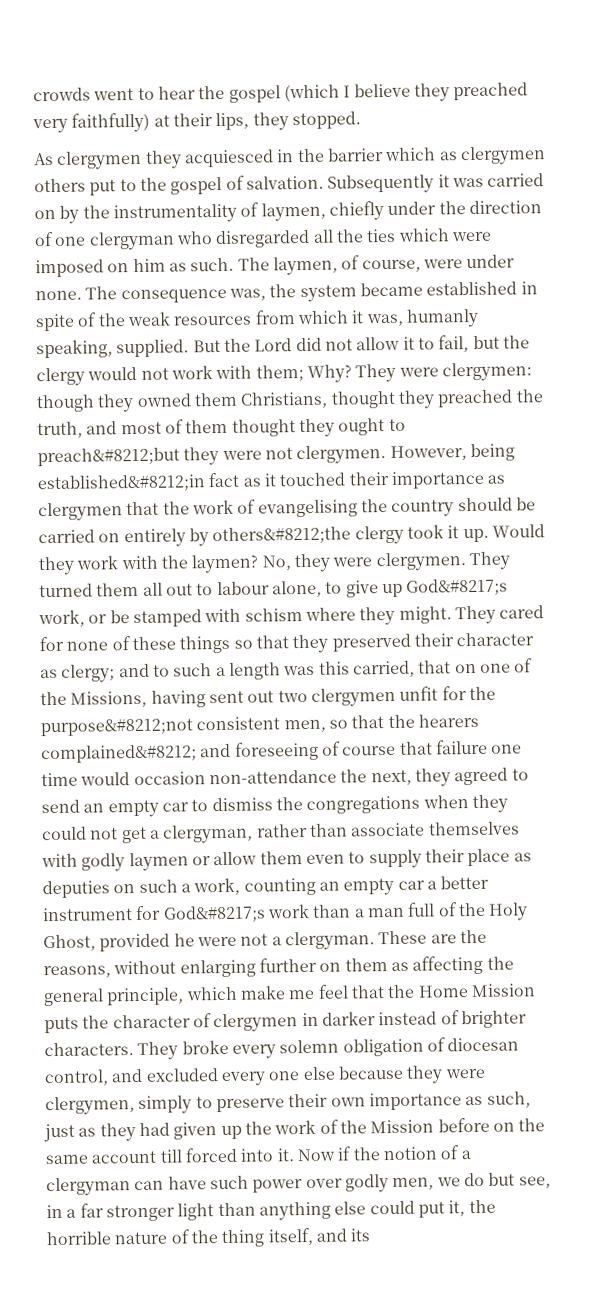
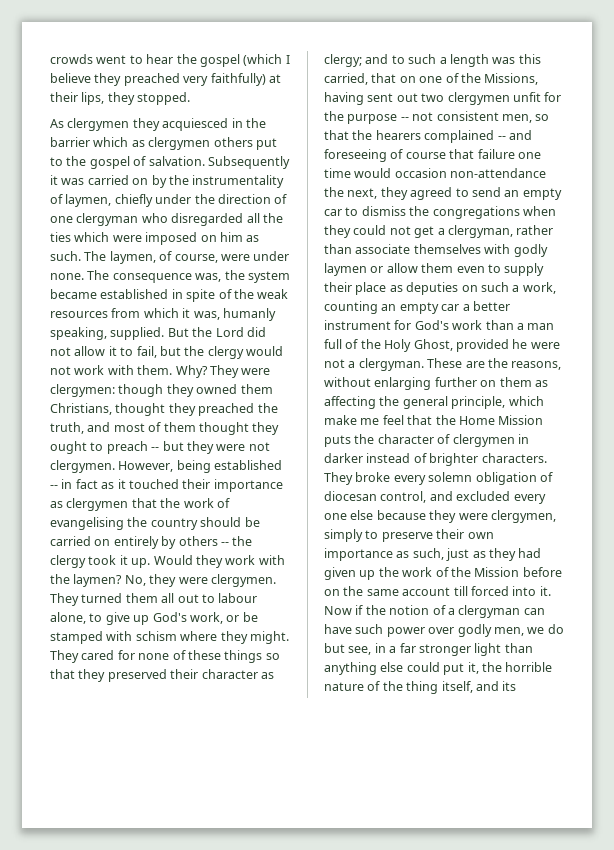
[255,364,304,382] them; -> [137,365,173,375] them.
[37,447,180,467] preach&#8212;but -> [106,441,184,454] preach -- but
[37,474,206,493] established&#8212;in -> [214,460,283,470] [50,479,73,489] established -- in
[212,526,352,545] others&#8212;the -> [178,536,253,546] others -- the
[406,578,509,596] God&#8217;s -> [152,612,187,622] God's
[40,717,193,737] purpose&#8212;not -> [347,112,434,124] purpose -- not
[41,744,197,764] complained&#8212; -> [424,130,506,143] complained --
[162,905,266,923] God&#8217;s -> [414,320,449,330] God's

